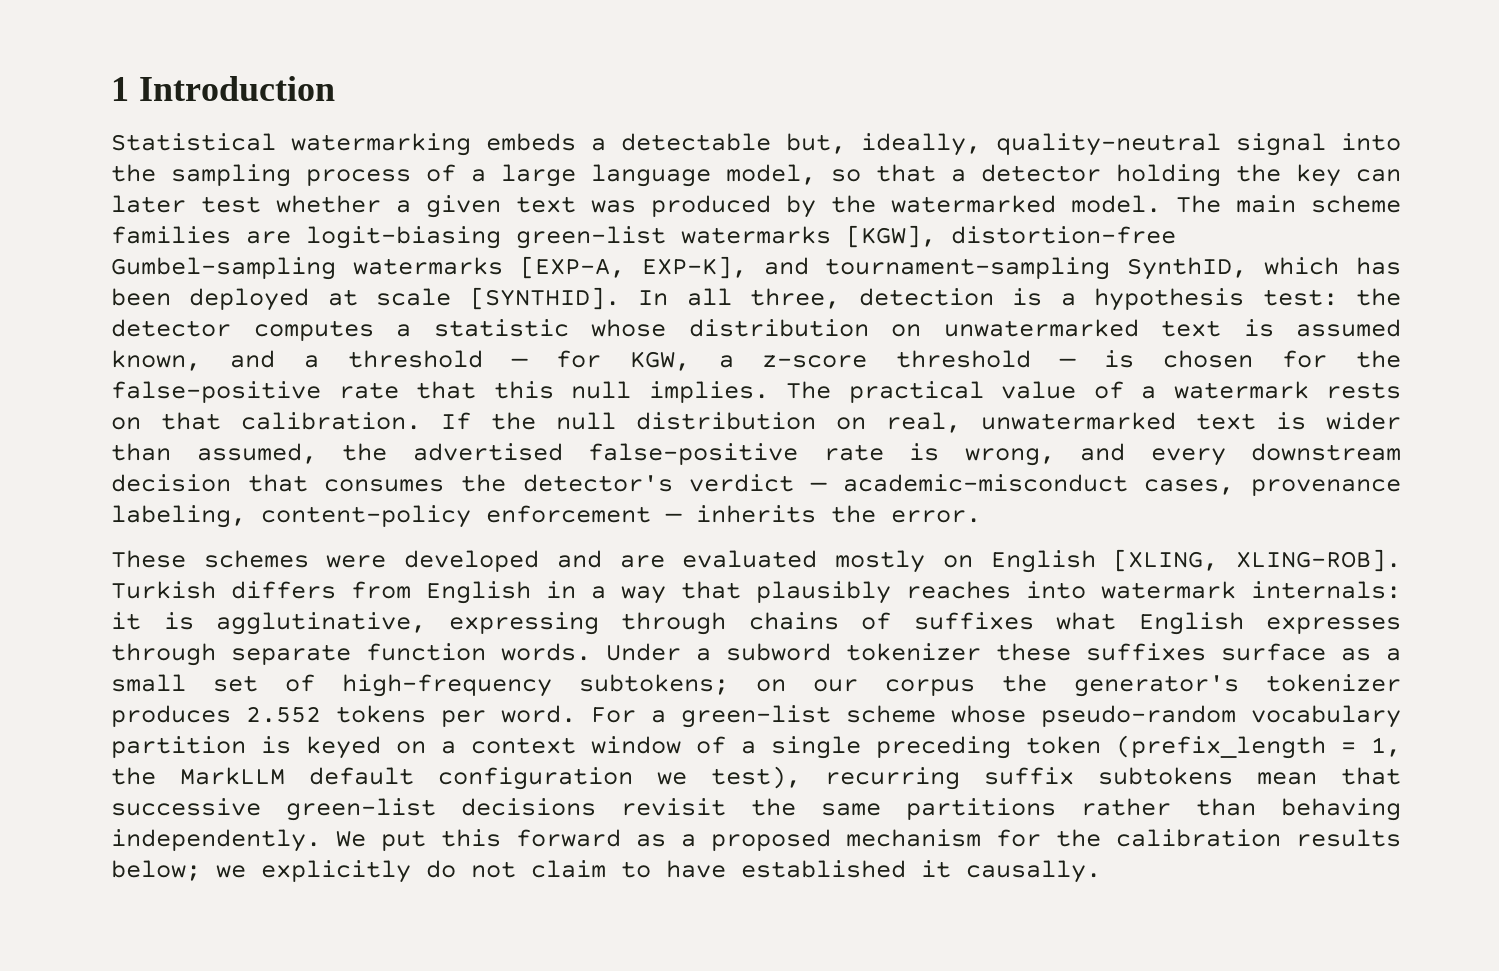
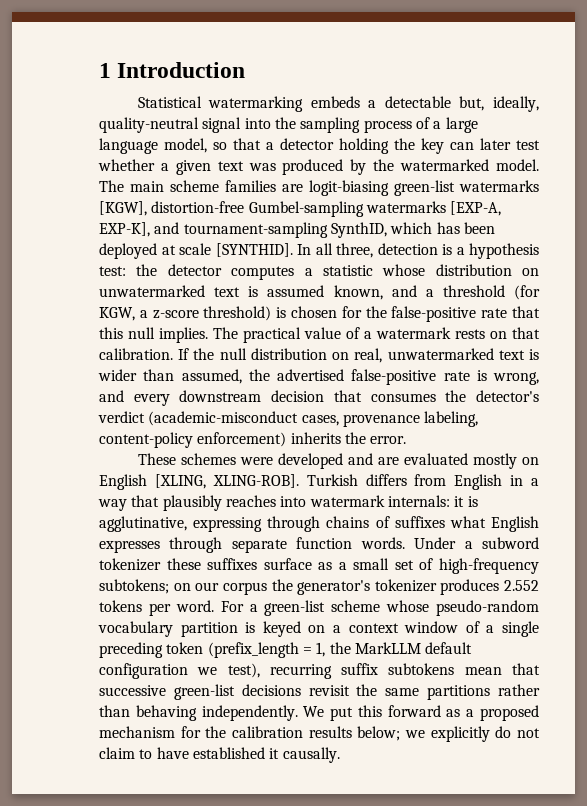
[510,350,601,368] — for -> [514,285,540,300] (for
[896,350,1077,368] threshold — -> [203,306,272,321] threshold)
[810,474,1128,492] — academic-misconduct -> [148,411,299,426] (academic-misconduct
[486,505,682,523] enforcement — -> [197,432,287,447] enforcement)

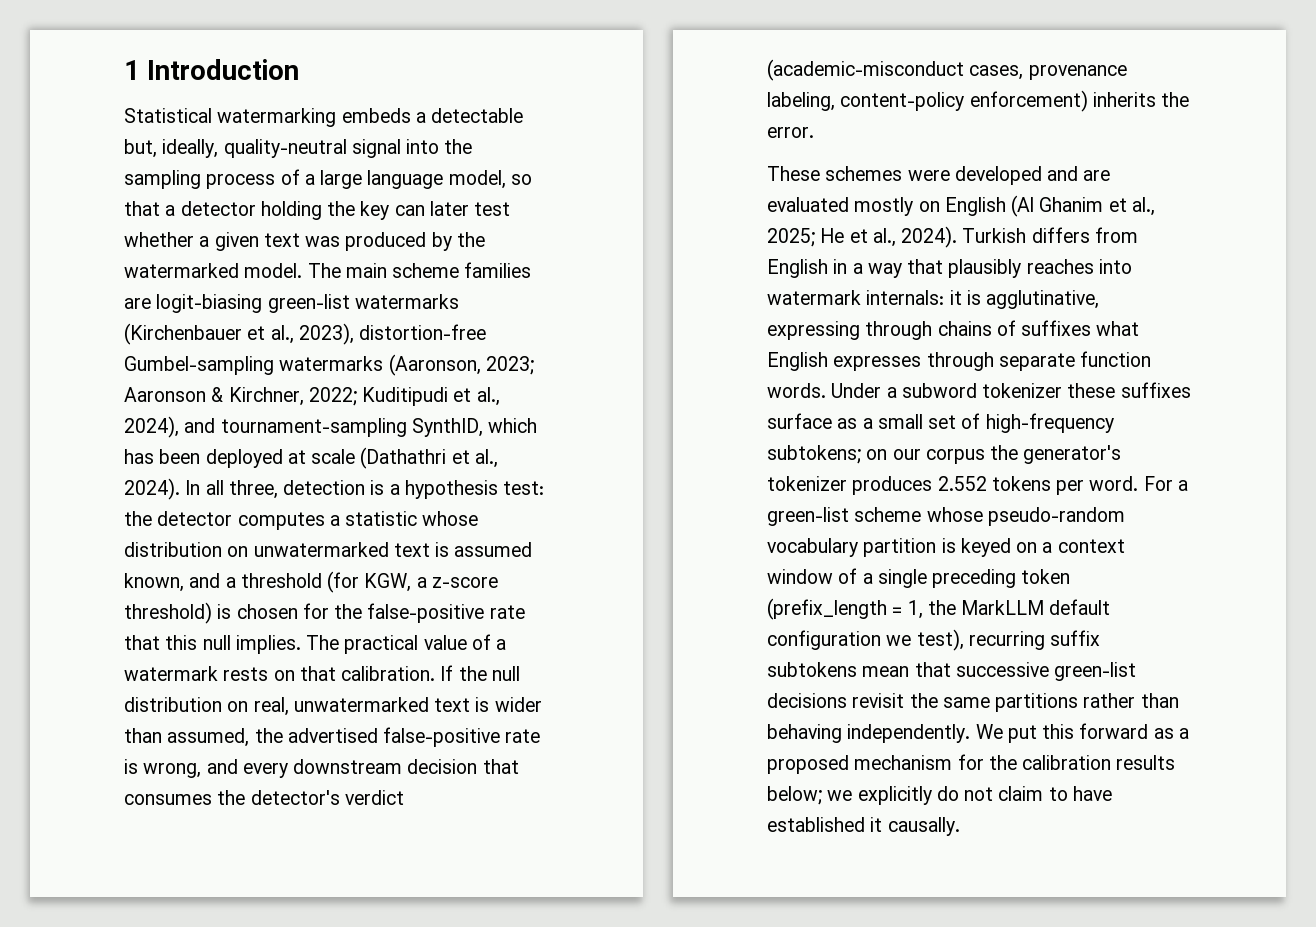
[99,201,502,217] [99,222,150,237] [KGW], distortion-free Gumbel-sampling watermarks [EXP-A, EXP-K], -> [124,323,487,345] [124,354,534,376] [124,387,500,406] [124,416,179,438] (Kirchenbauer et al., 2023), distortion-free Gumbel-sampling watermarks (Aaronson, 2023; Aaronson & Kirchner, 2022; Kuditipudi et al., 2024),
[215,243,293,257] [SYNTHID]. -> [360,447,498,469] [124,478,180,500] (Dathathri et al., 2024).
[154,474,299,489] [XLING, XLING-ROB]. -> [1011,195,1155,217] [767,226,958,248] (Al Ghanim et al., 2025; He et al., 2024).

